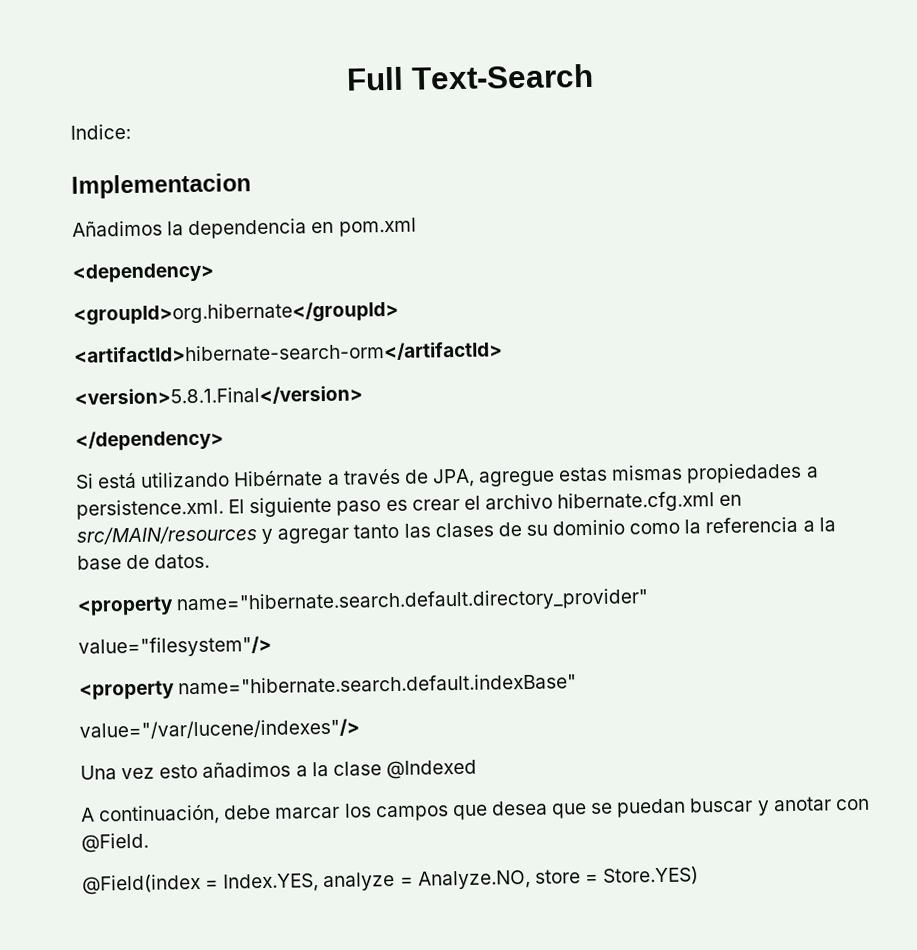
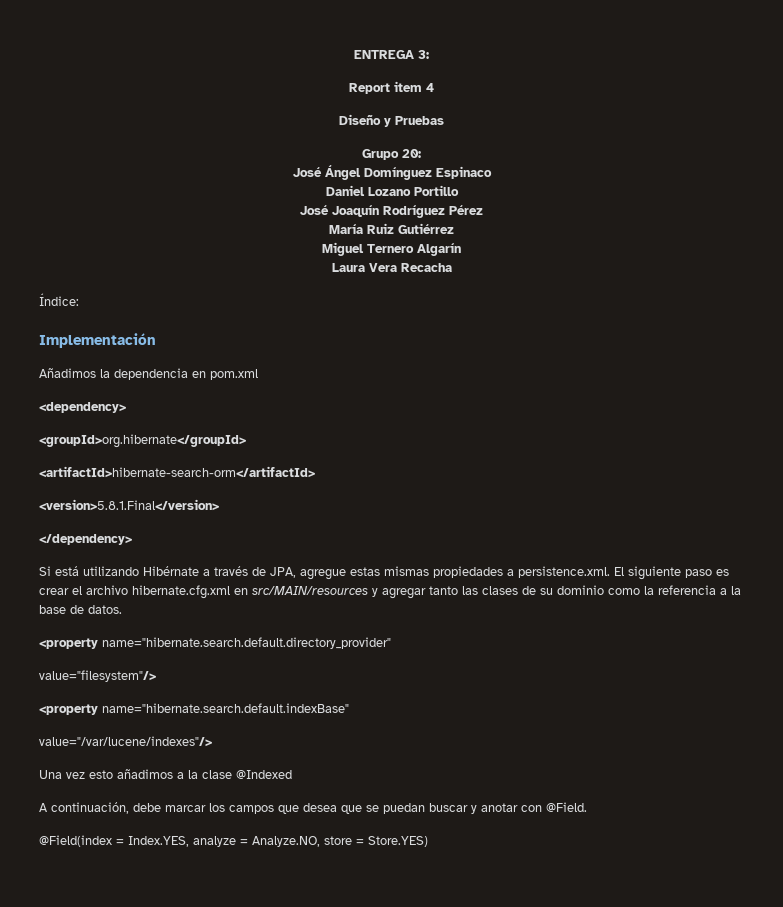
[346,63,594,91] [70,123,131,140] [71,173,251,199] Full Text-Search // Indice: // Implementacion -> [354,50,429,59] [349,81,434,94] [339,114,444,127] [362,149,421,160] [292,165,492,180] [325,185,459,196] [300,205,483,218] [329,223,454,234] [322,242,461,256] [331,263,452,272] [39,293,79,306] [39,333,156,348] ENTREGA 3: // Report item 4 // Diseño y Pruebas // Grupo 20: // José Ángel Domínguez Espinaco // Daniel Lozano Portillo // José Joaquín Rodríguez Pérez // María Ruiz Gutiérrez // Miguel Ternero Algarín // Laura Vera Recacha // Índice: // Implementación

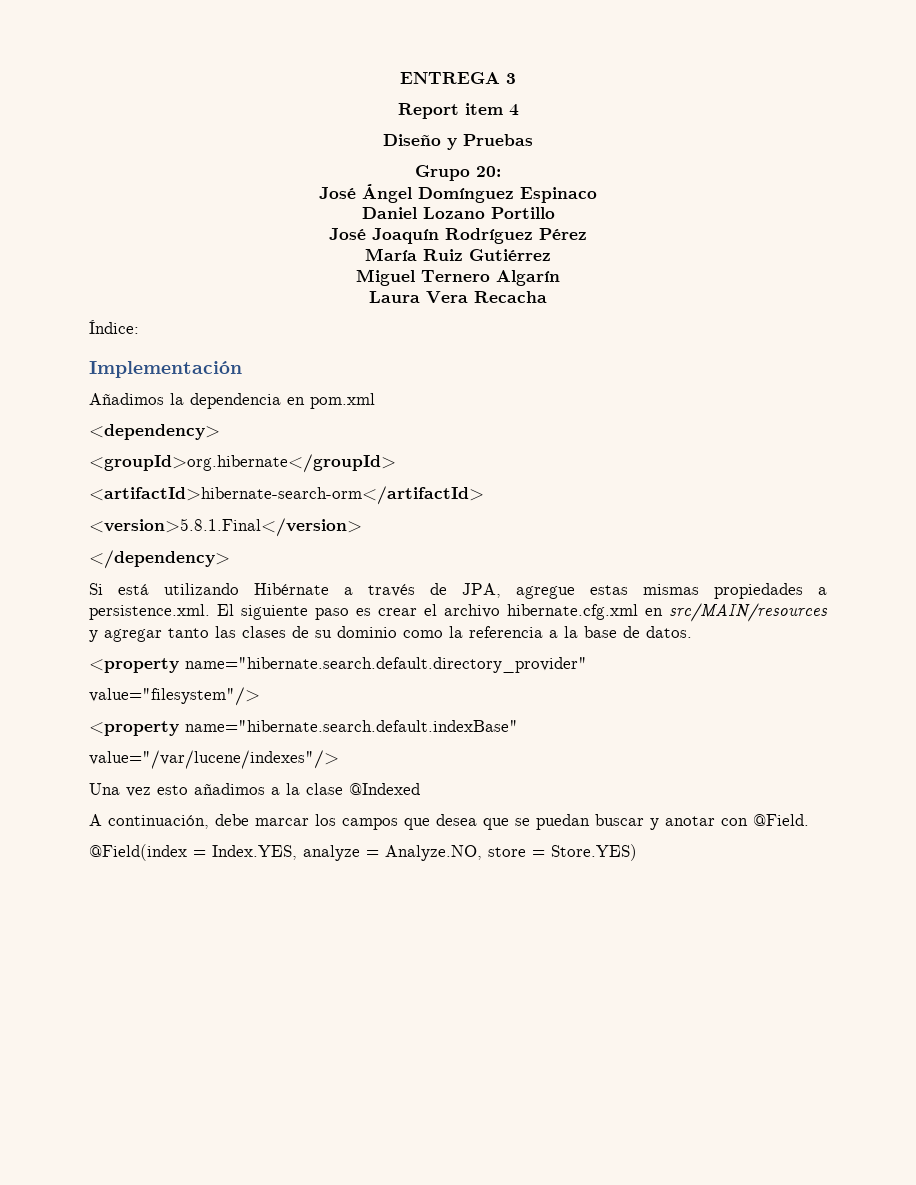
[418,50,429,59] 3: -> [506,73,516,84] 3

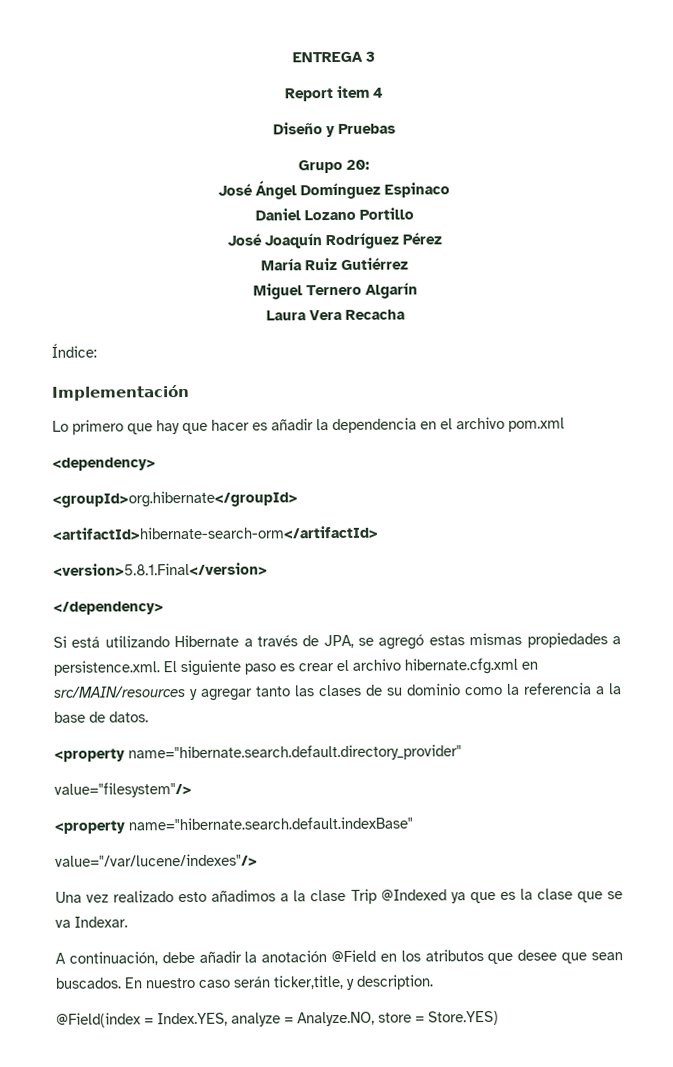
[89,393,164,405] Añadimos -> [52,418,314,435] Lo primero que hay que hacer es añadir
(305, 401) none -> [440,416,505,430] el archivo
[254,583,329,595] Hibérnate -> [174,634,240,648] Hibernate
[516,586,575,599] agregue -> [358,634,425,650] se agregó
(151, 792) none -> [113,890,175,903] realizado
(343, 789) none -> [350,888,377,904] Trip
[89,814,809,830] // A continuación, debe marcar los campos que desea que se puedan buscar y anotar con @Field. -> [450,888,623,904] [55,916,128,928] [55,949,623,966] [55,974,434,990] ya que es la clase que se va Indexar. // A continuación, debe añadir la anotación @Field en los atributos que desee que sean buscados. En nuestro caso serán ticker,title, y description.

